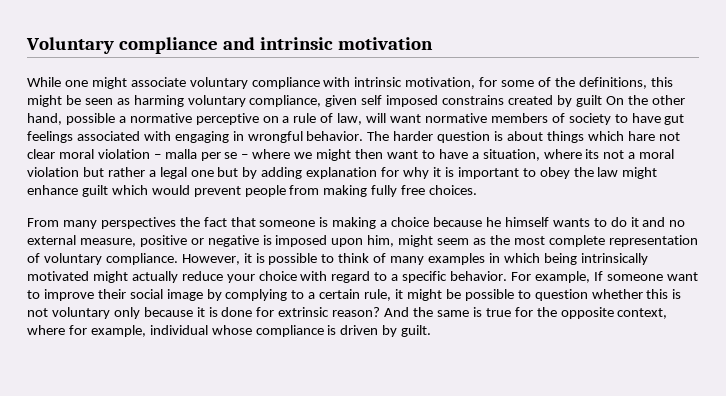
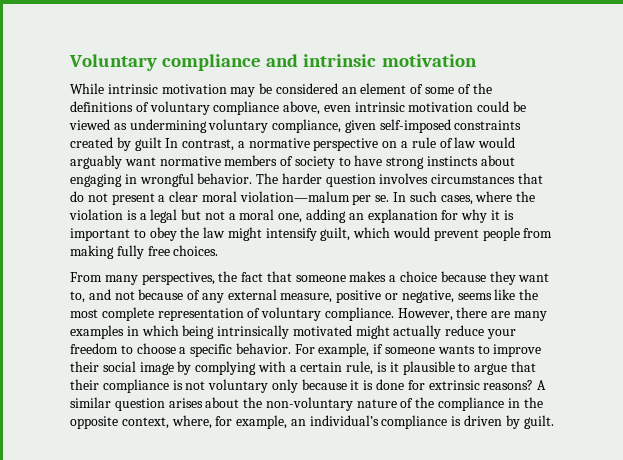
[64,77,673,89] [27,95,685,107] [27,113,115,125] one might associate voluntary compliance with intrinsic motivation, for some of the definitions, this might be seen as harming voluntary compliance, given self imposed constrains created by guilt On the other hand, possible -> [107,83,492,97] [70,101,527,115] [69,119,522,133] [70,137,235,151] intrinsic motivation may be considered an element of some of the definitions of voluntary compliance above, even intrinsic motivation could be viewed as undermining voluntary compliance, given self-imposed constraints created by guilt In contrast,
[195,113,259,125] perceptive -> [313,138,379,151] perspective
[337,113,387,125] law, will -> [454,137,516,148] [70,155,122,169] law would arguably
[664,114,685,125] [27,131,171,143] gut feelings associated with -> [386,155,515,169] strong instincts about
[494,131,680,143] [27,149,675,161] [27,167,303,179] is about things which hare not clear moral violation – malla per se – where we might then want to have a situation, where its not a moral violation but rather a legal one but by adding -> [379,173,544,184] [70,191,536,205] [69,209,364,223] involves circumstances that do not present a clear moral violation—malum per se. In such cases, where the violation is a legal but not a moral one, adding an
[27,185,108,197] enhance guilt -> [265,227,351,241] intensify guilt,
[100,217,176,229] perspectives -> [141,272,215,285] perspectives,
[319,217,377,229] is making -> [349,271,387,282] makes
[485,217,686,227] [27,235,487,247] he himself wants to do it and no external measure, positive or negative is imposed upon him, might seem as -> [489,271,550,285] [70,289,516,303] they want to, and not because of any external measure, positive or negative, seems like
[243,253,387,265] it is possible to think of -> [456,307,511,318] there are
[258,271,388,283] choice with regard to -> [70,343,176,354] freedom to choose
[593,271,698,281] If someone want -> [373,344,475,354] if someone wants
[291,290,305,299] to -> [257,361,286,372] with
[395,289,669,301] it might be possible to question whether this -> [377,361,536,375] [70,379,169,393] is it plausible to argue that their compliance
[332,307,533,317] reason? And the same is true for -> [483,380,547,390] [70,397,520,411] reasons? A similar question arises about the non-voluntary nature of the compliance in
[27,325,65,335] where -> [171,415,212,429] where,
[149,325,252,335] individual whose -> [290,415,379,426] an individual’s

